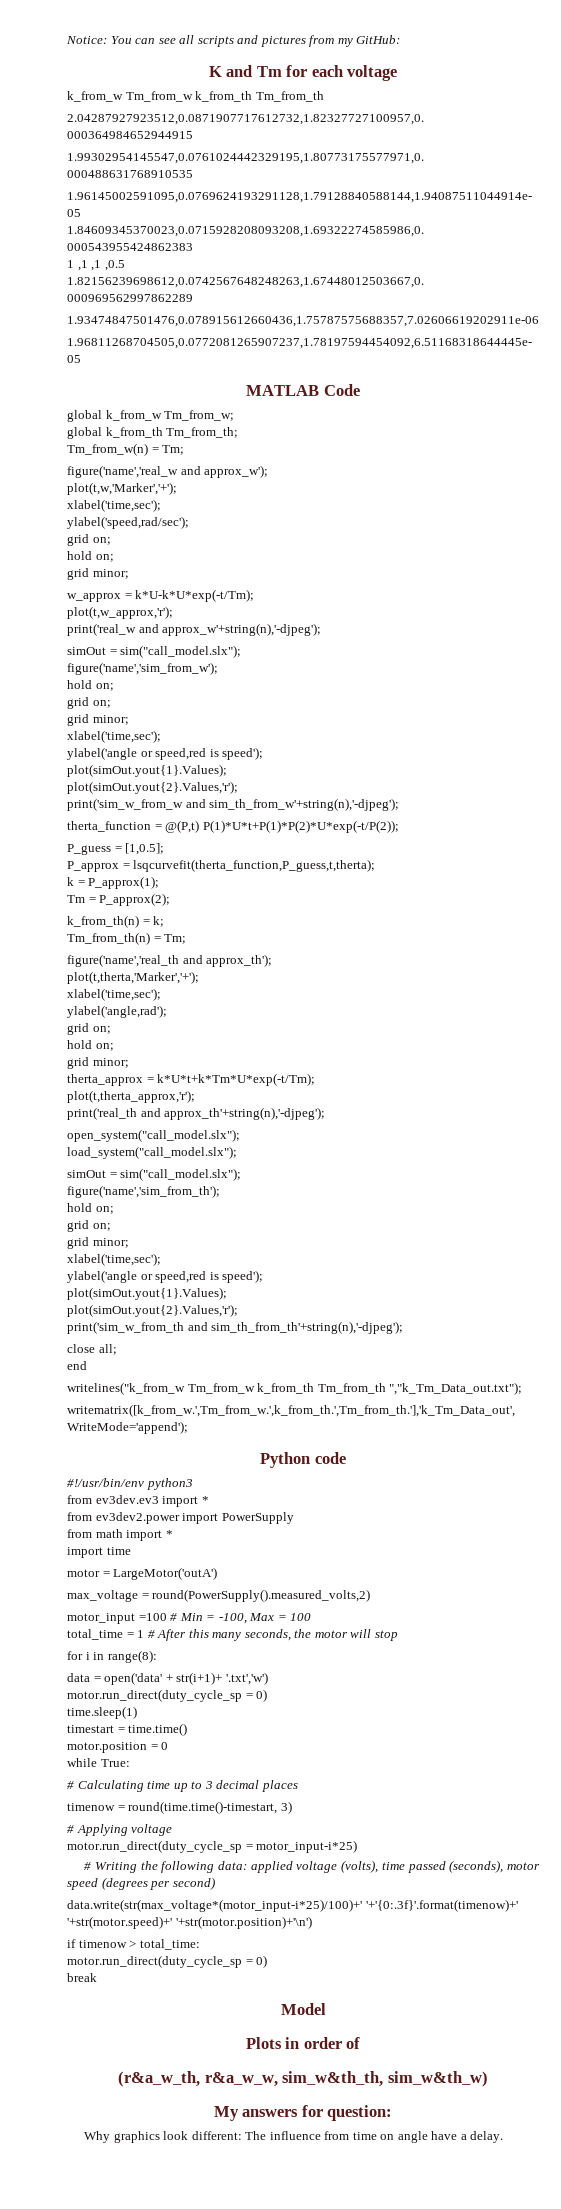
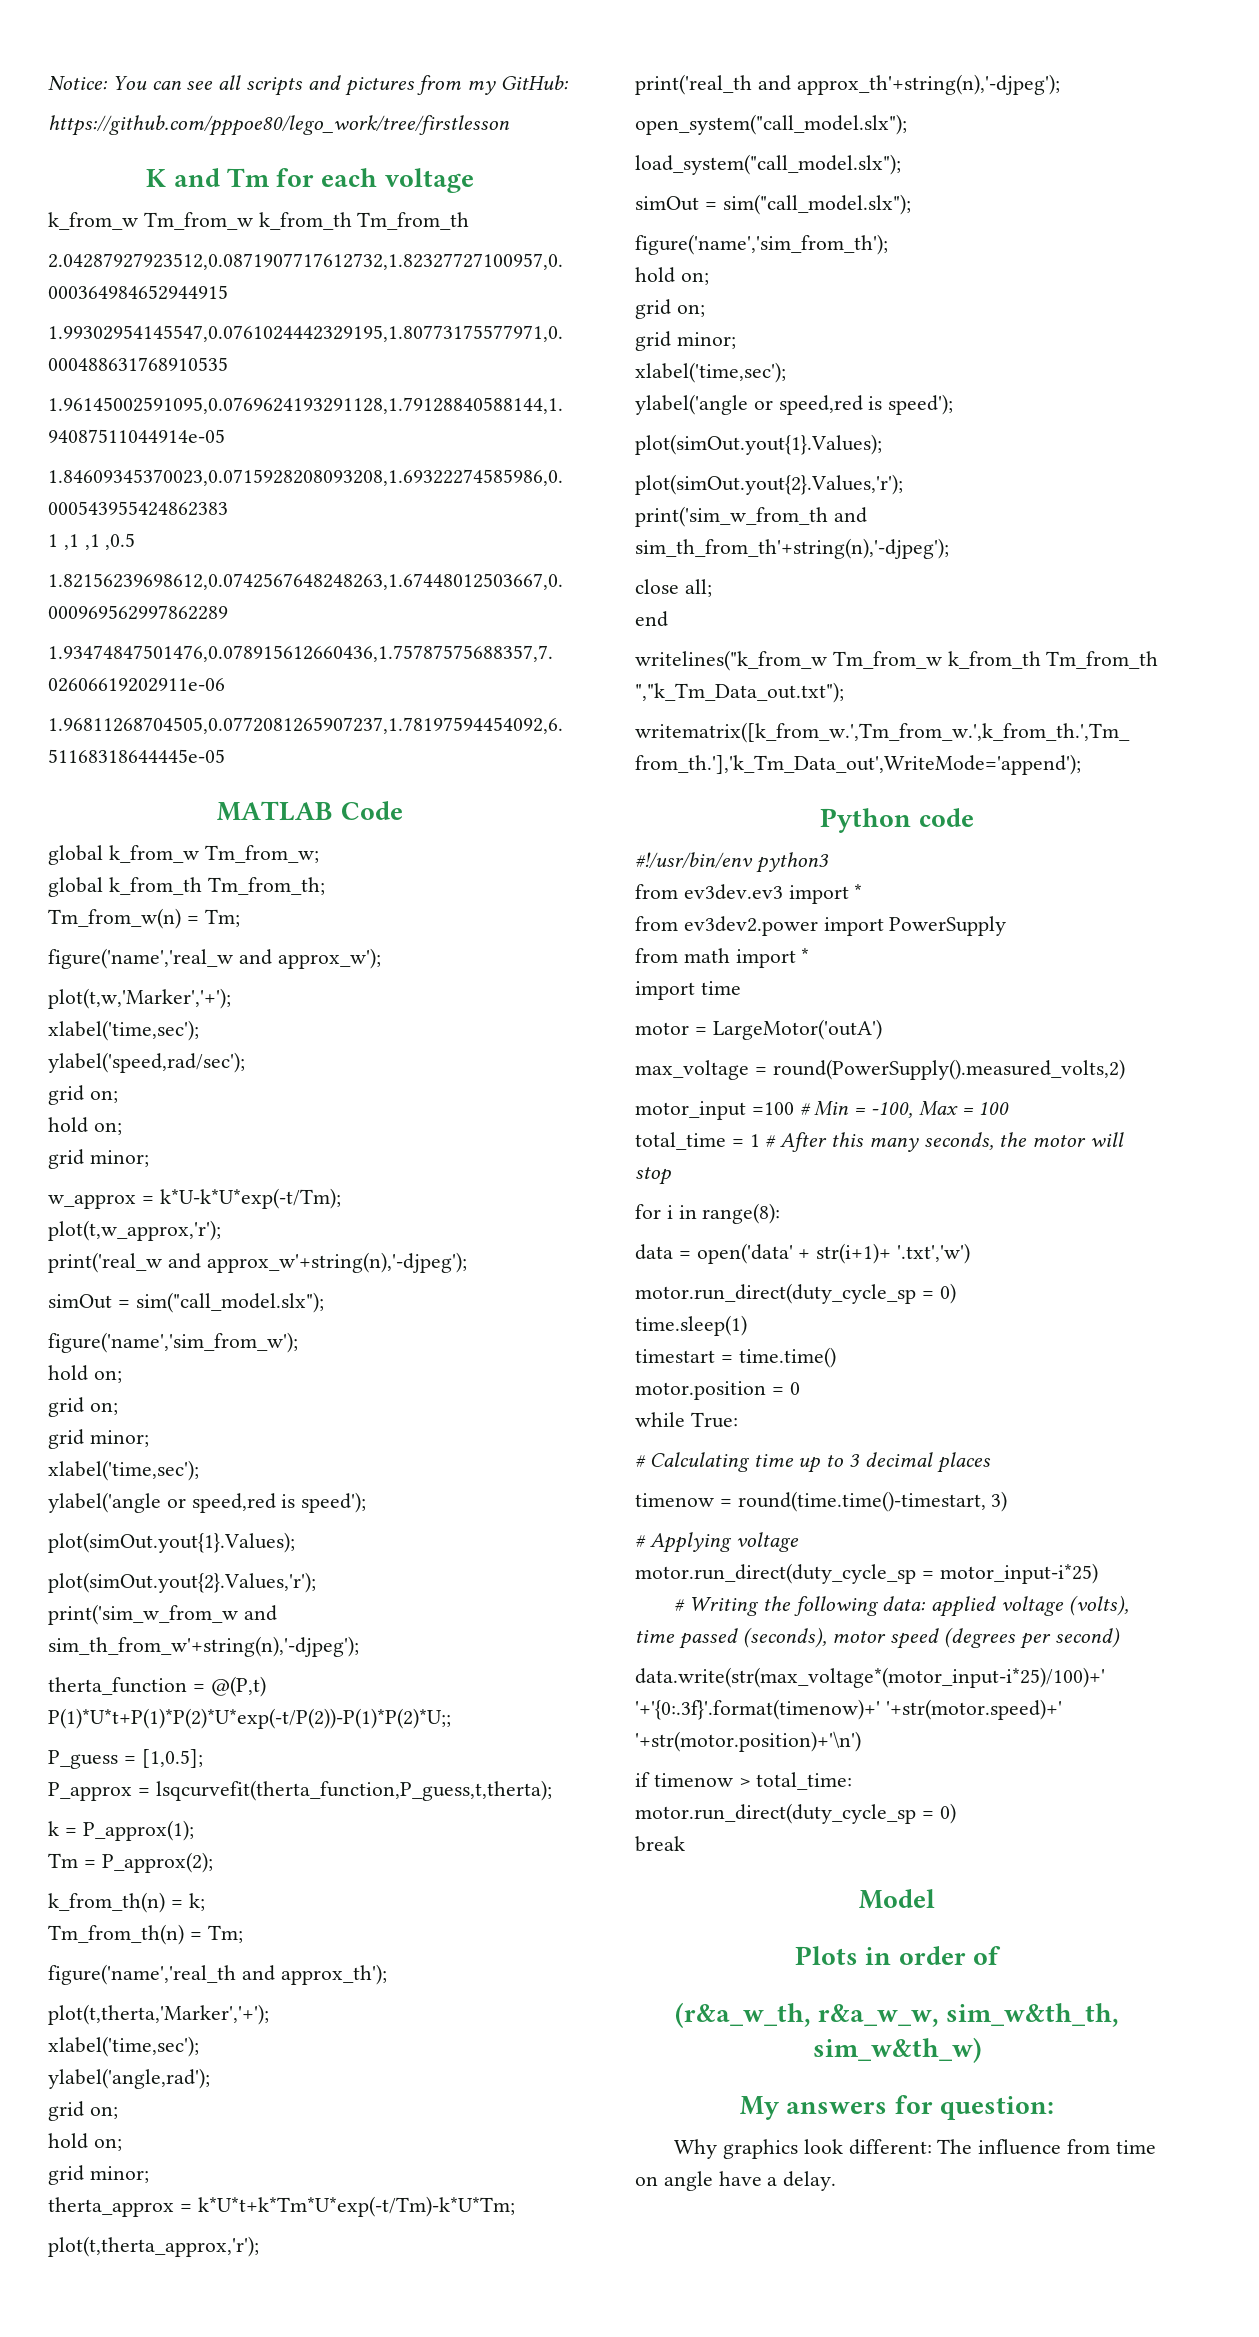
(401, 39) none -> [48,115,510,136] // https://github.com/pppoe80/lego_work/tree/firstlesson
[202,820,399,833] P(1)*U*t+P(1)*P(2)*U*exp(-t/P(2)); -> [48,1708,451,1729] P(1)*U*t+P(1)*P(2)*U*exp(-t/P(2))-P(1)*P(2)*U;;
[157,1073,316,1086] k*U*t+k*Tm*U*exp(-t/Tm); -> [197,2196,515,2217] k*U*t+k*Tm*U*exp(-t/Tm)-k*U*Tm;

